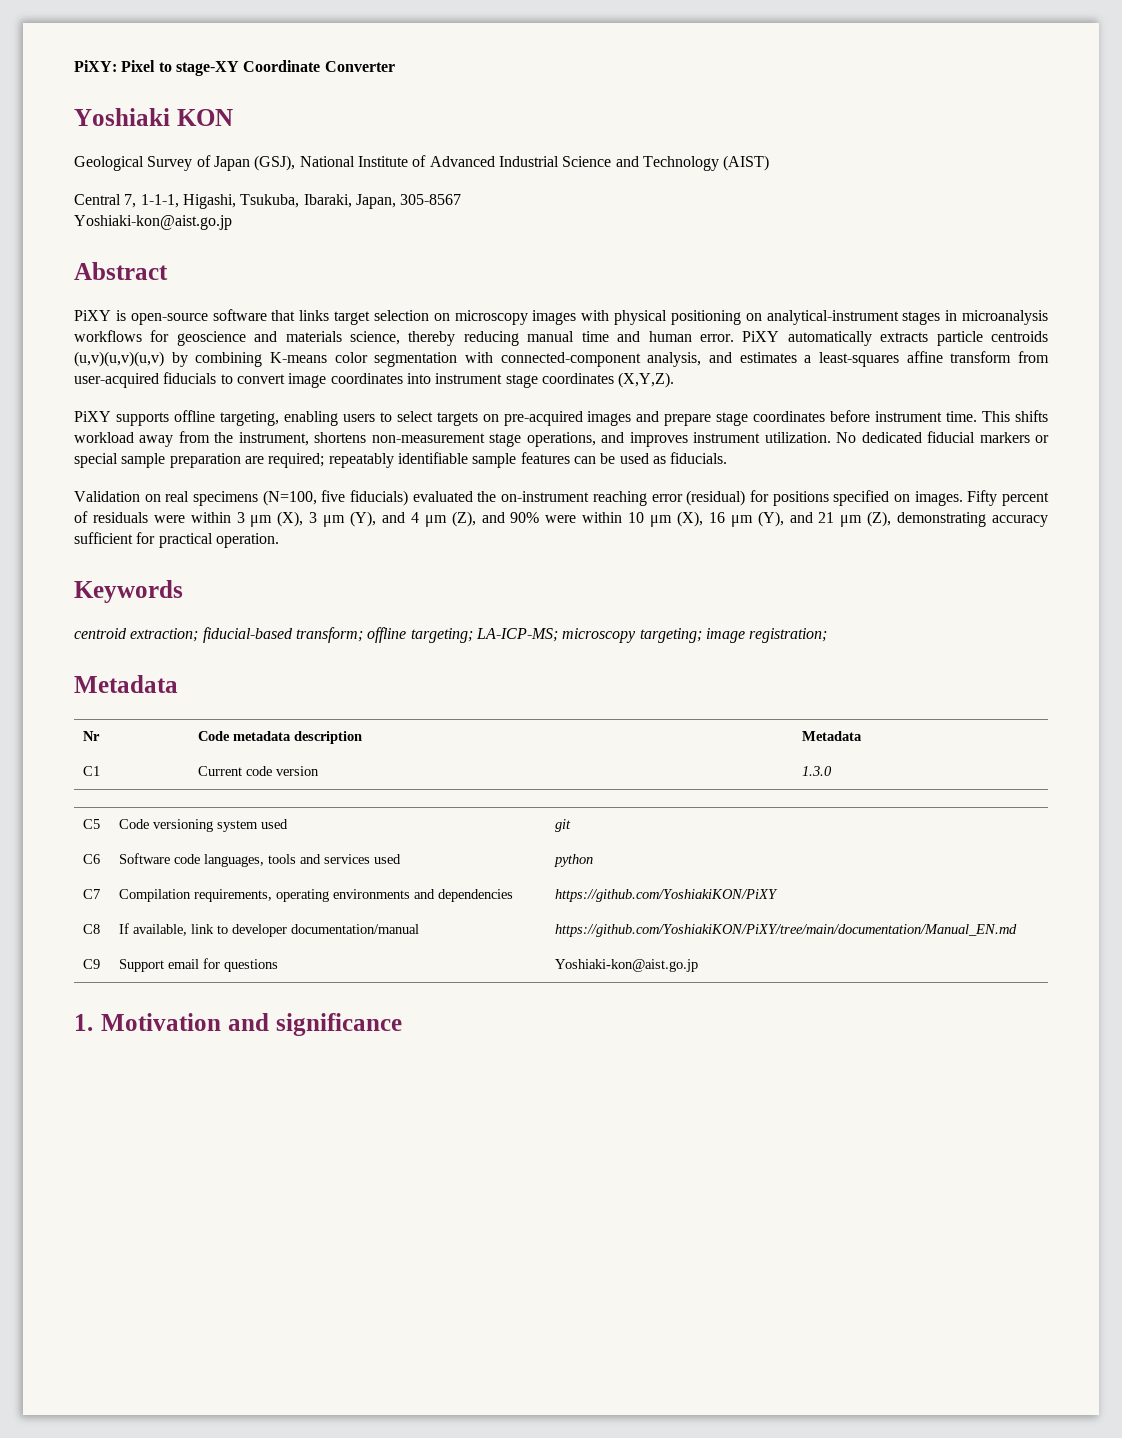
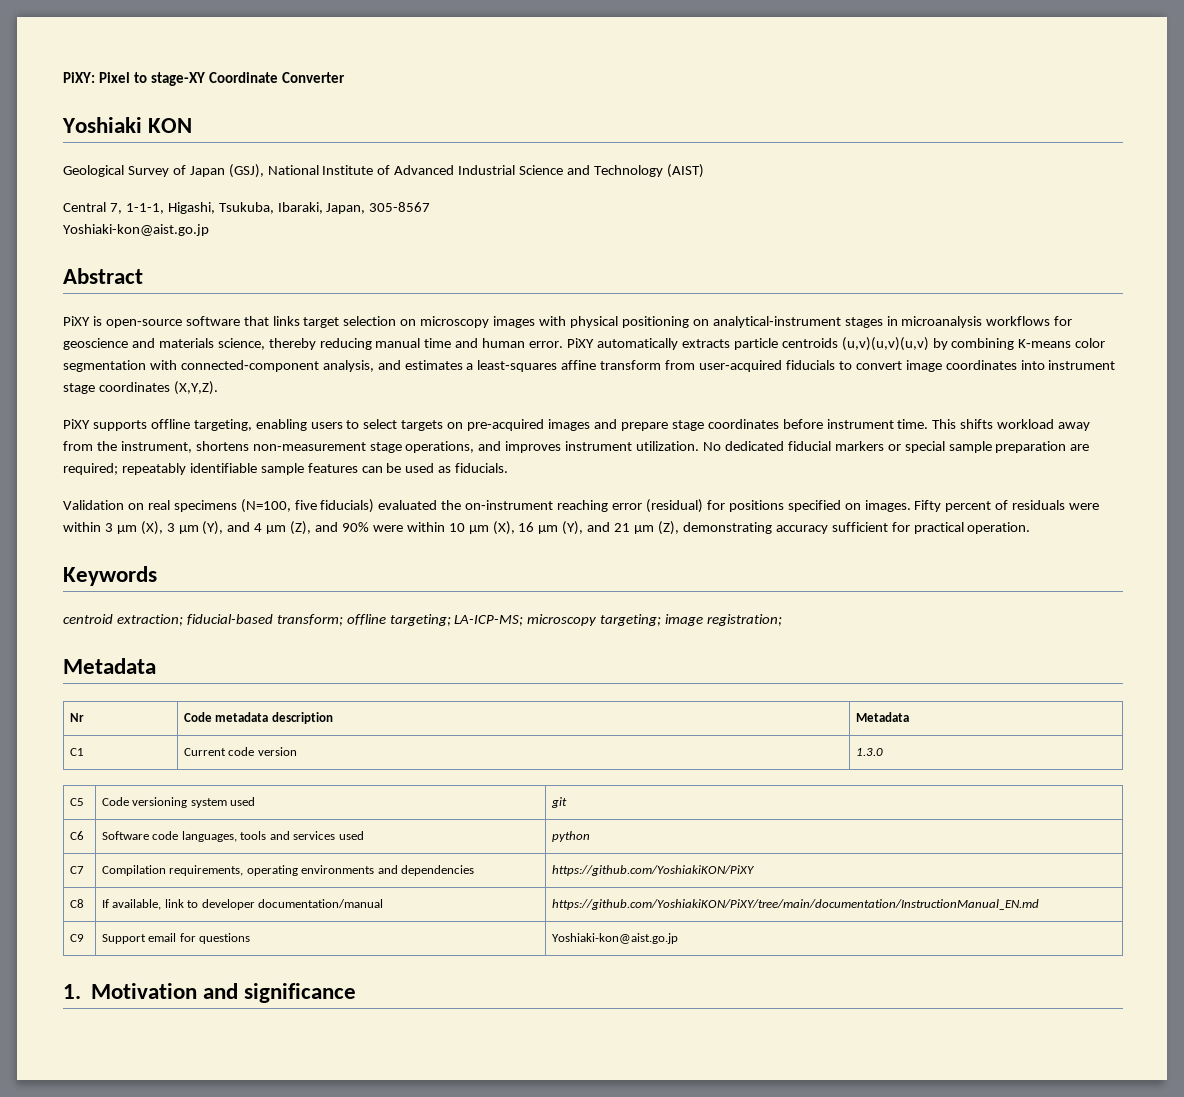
[554,924,1017,937] https://github.com/YoshiakiKON/PiXY/tree/main/documentation/Manual_EN.md -> [551,899,1039,910] https://github.com/YoshiakiKON/PiXY/tree/main/documentation/InstructionManual_EN.md

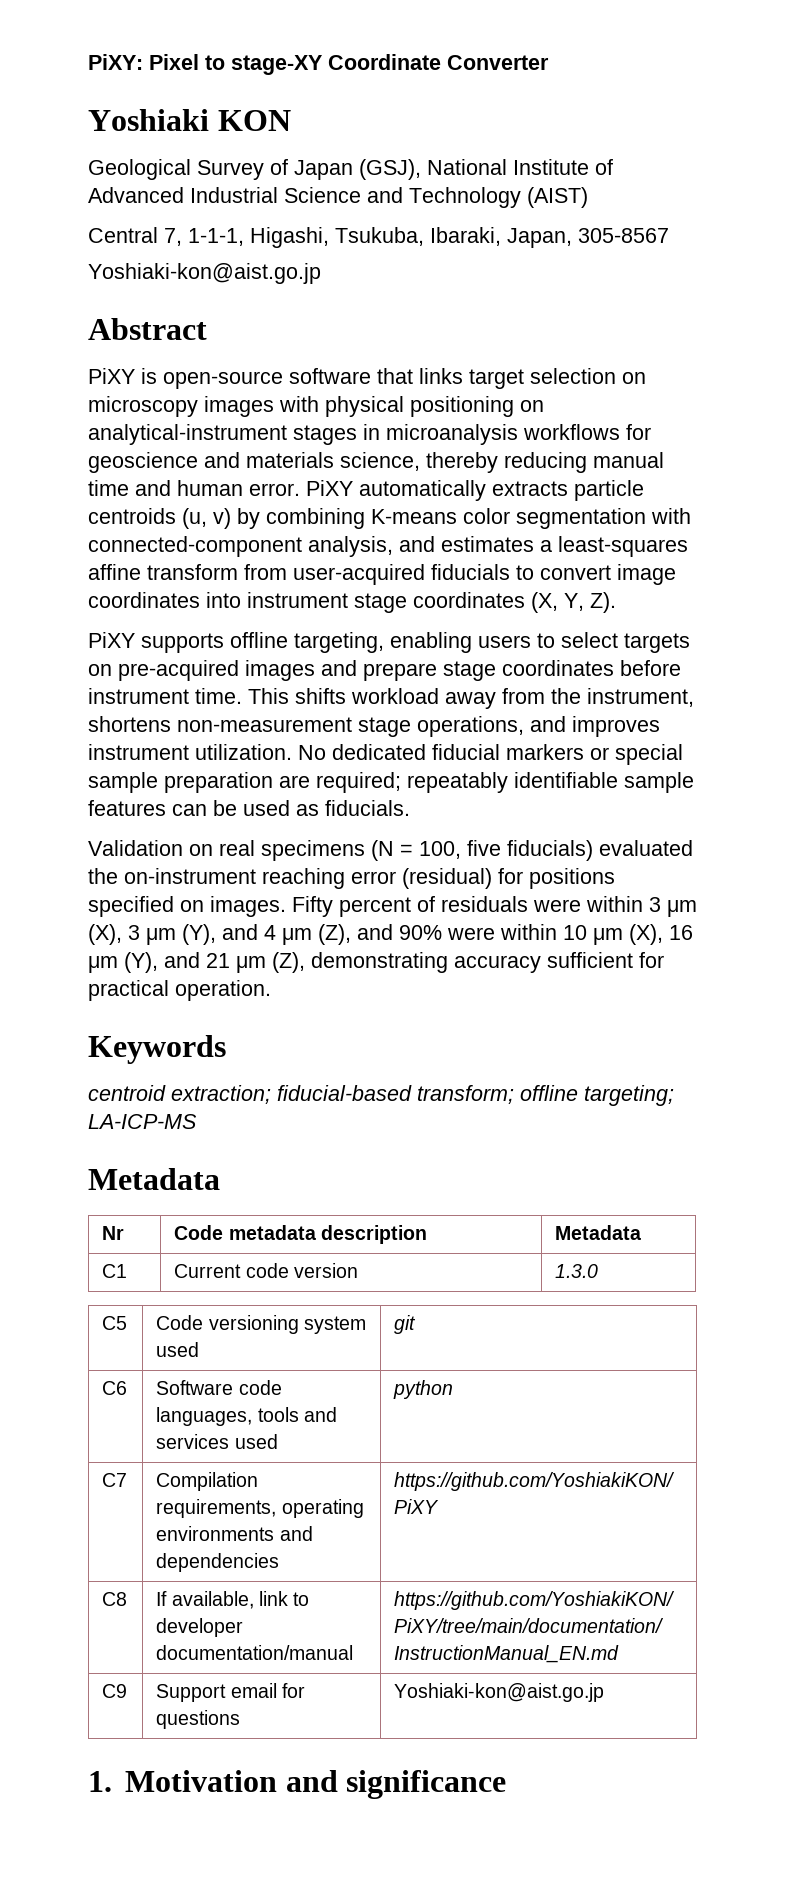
[841,337,929,351] (u,v)(u,v)(u,v) -> [182,508,231,529] (u, v)
[173,381,218,395] (X,Y,Z). -> [531,592,616,613] (X, Y, Z).
[240,499,291,513] (N=100, -> [371,840,461,861] (N = 100,
[454,614,783,626] LA-ICP-MS; microscopy targeting; image registration; -> [88,1114,197,1129] LA-ICP-MS

